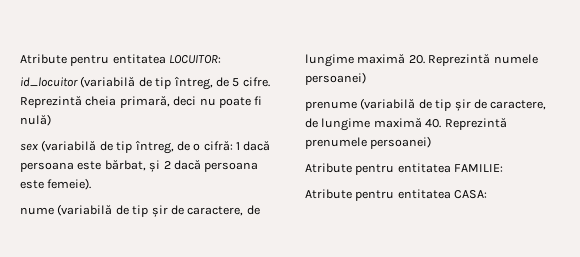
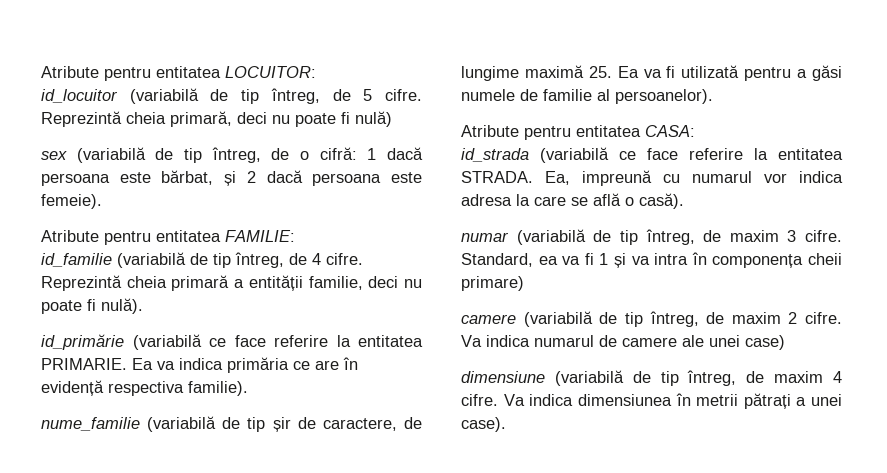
[20,204,260,217] [305,54,538,67] [305,72,366,85] [305,98,547,111] [305,118,507,131] [305,136,432,149] [305,163,504,175] [305,189,488,201] nume (variabilă de tip șir de caractere, de lungime maximă 20. Reprezintă numele persoanei) // prenume (variabilă de tip șir de caractere, de lungime maximă 40. Reprezintă prenumele persoanei) // Atribute pentru entitatea FAMILIE: // Atribute pentru entitatea CASA: -> [41,230,295,245] [41,252,363,268] [41,275,423,291] [41,298,143,314] [41,334,423,350] [41,357,358,373] [41,380,248,396] [41,416,423,432] [461,65,842,81] [461,89,713,104] [461,125,695,140] [461,147,843,163] [461,170,843,186] [461,193,684,209] [461,229,842,245] [461,252,842,268] [461,276,524,291] [461,311,842,327] [461,335,785,350] [461,370,842,386] [461,393,842,409] [461,417,506,432] Atribute pentru entitatea FAMILIE: // id_familie (variabilă de tip întreg, de 4 cifre. Reprezintă cheia primară a entității familie, deci nu poate fi nulă). // id_primărie (variabilă ce face referire la entitatea PRIMARIE. Ea va indica primăria ce are în evidență respectiva familie). // nume_familie (variabilă de tip șir de caractere, de lungime maximă 25. Ea va fi utilizată pentru a găsi numele de familie al persoanelor). // Atribute pentru entitatea CASA: // id_strada (variabilă ce face referire la entitatea STRADA. Ea, impreună cu numarul vor indica adresa la care se află o casă). // numar (variabilă de tip întreg, de maxim 3 cifre. Standard, ea va fi 1 și va intra în componența cheii primare) // camere (variabilă de tip întreg, de maxim 2 cifre. Va indica numarul de camere ale unei case) // dimensiune (variabilă de tip întreg, de maxim 4 cifre. Va indica dimensiunea în metrii pătrați a unei case).

